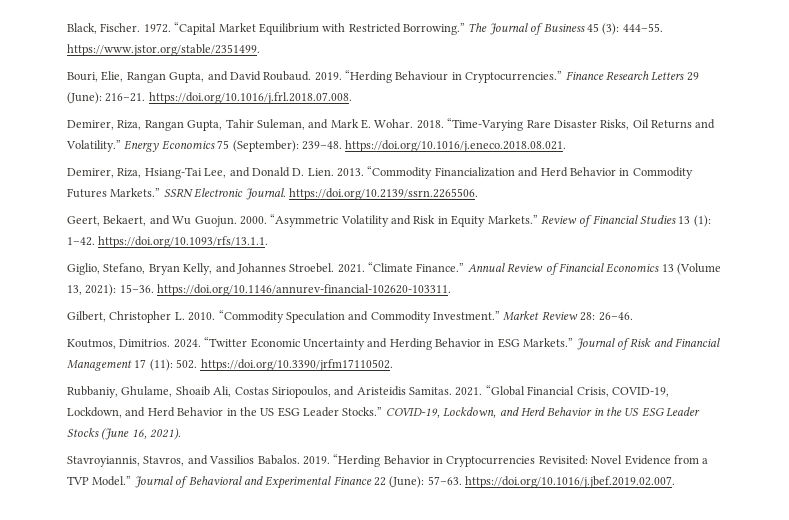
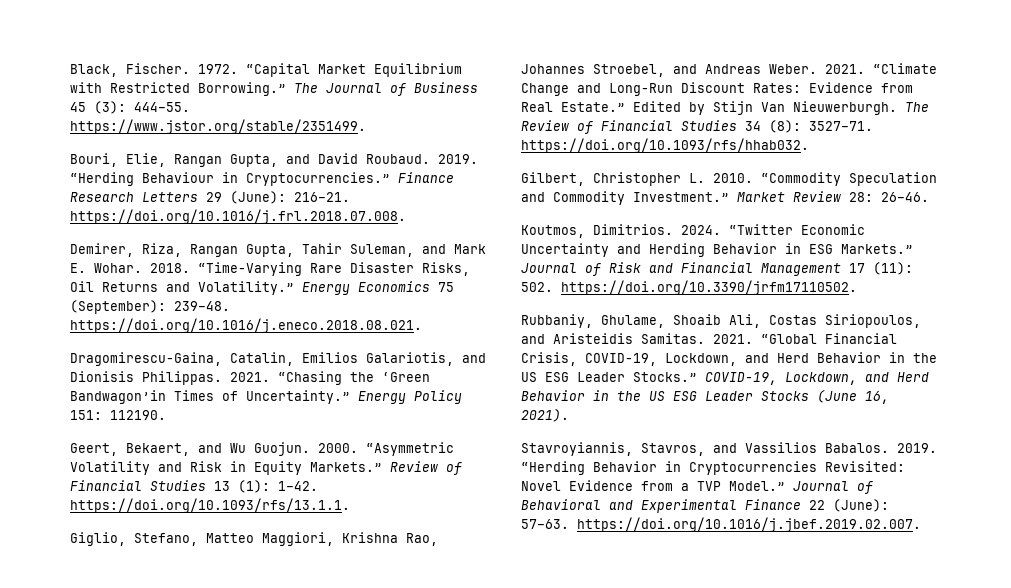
[67,166,693,179] [67,188,478,200] Demirer, Riza, Hsiang-Tai Lee, and Donald D. Lien. 2013. “Commodity Financialization and Herd Behavior in Commodity Futures Markets.” SSRN Electronic Journal. https://doi.org/10.2139/ssrn.2265506. -> [70,352,486,366] [70,371,430,385] [70,390,462,404] [70,410,166,420] Dragomirescu-Gaina, Catalin, Emilios Galariotis, and Dionisis Philippas. 2021. “Chasing the ‘Green Bandwagon’in Times of Uncertainty.” Energy Policy 151: 112190.
[148,262,721,275] [67,284,452,296] Bryan Kelly, and Johannes Stroebel. 2021. “Climate Finance.” Annual Review of Financial Economics 13 (Volume 13, 2021): 15–36. https://doi.org/10.1146/annurev-financial-102620-103311. -> [206,532,438,546] [521,63,937,77] [521,82,913,96] [521,101,929,115] [521,120,873,134] [521,138,809,153] Matteo Maggiori, Krishna Rao, Johannes Stroebel, and Andreas Weber. 2021. “Climate Change and Long-Run Discount Rates: Evidence from Real Estate.” Edited by Stijn Van Nieuwerburgh. The Review of Financial Studies 34 (8): 3527–71. https://doi.org/10.1093/rfs/hhab032.

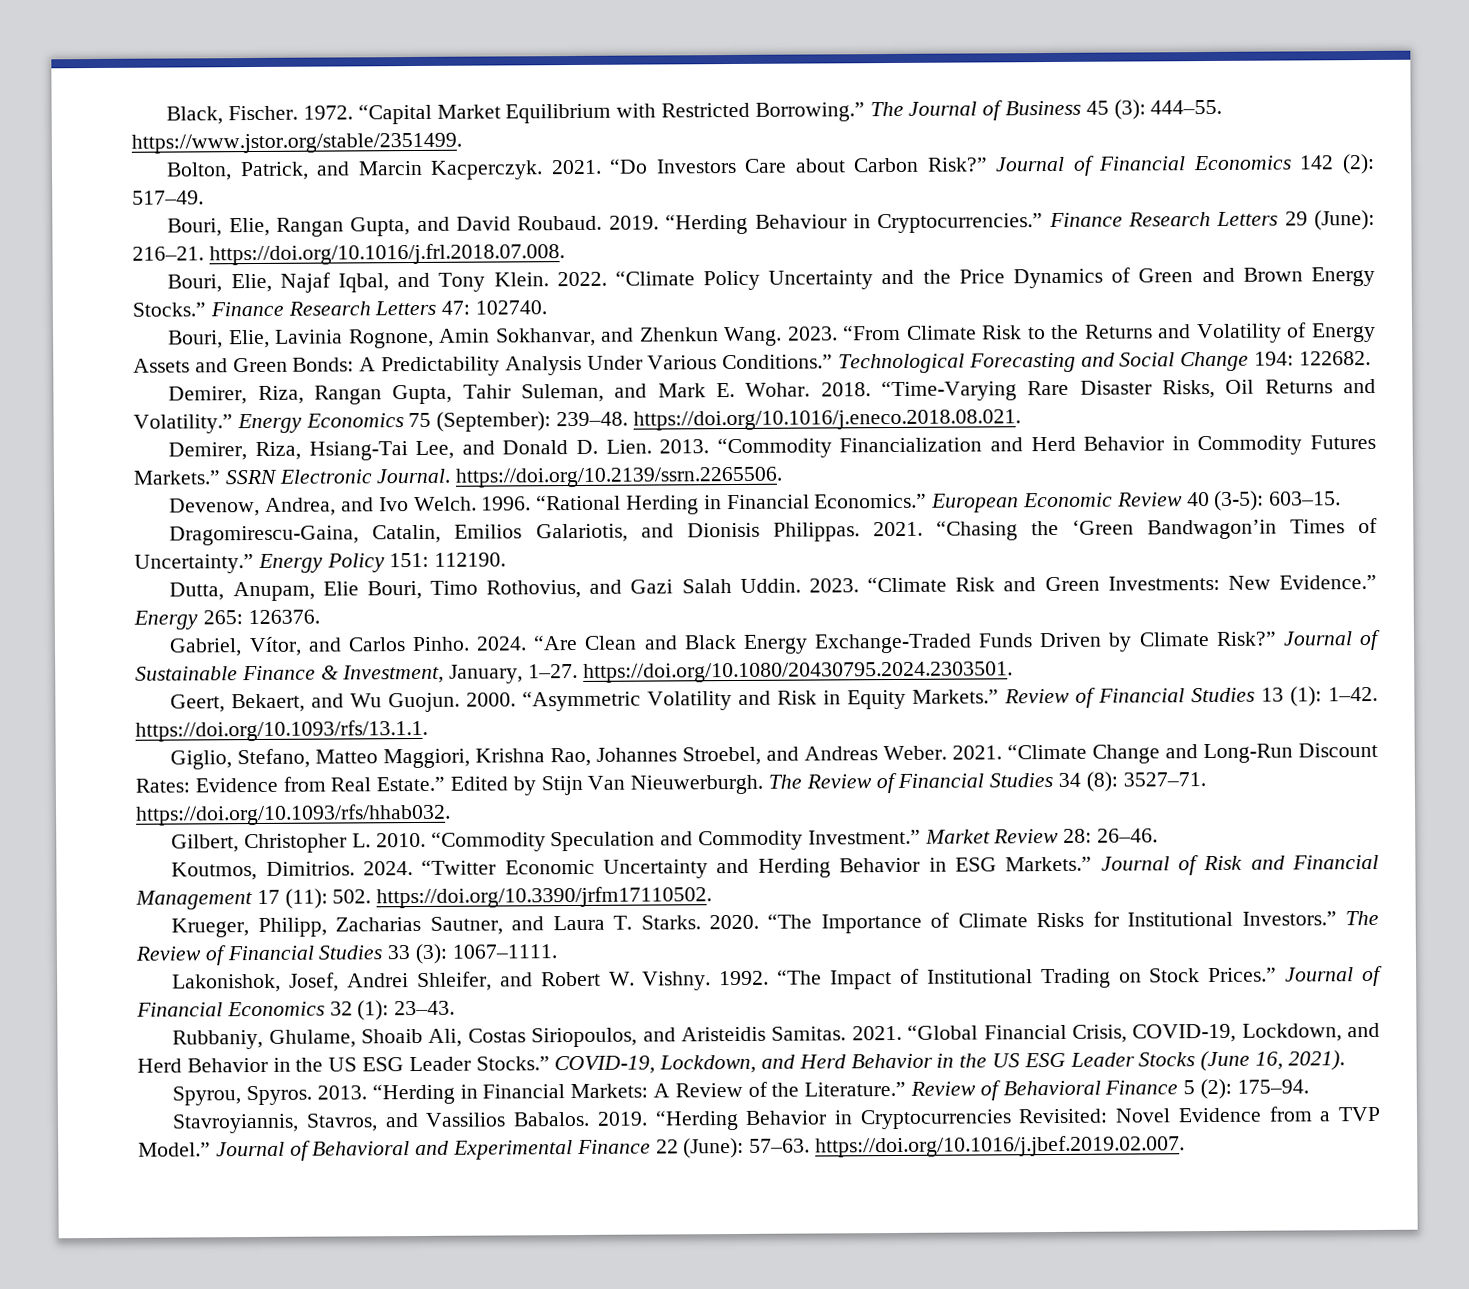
(366, 126) none -> [166,153,1375,181] [132,190,204,205] // Bolton, Patrick, and Marcin Kacperczyk. 2021. “Do Investors Care about Carbon Risk?” Journal of Financial Economics 142 (2): 517–49.
(406, 216) none -> [167,266,1375,293] [132,300,548,317] [168,322,1376,349] [133,351,1371,377] // Bouri, Elie, Najaf Iqbal, and Tony Klein. 2022. “Climate Policy Uncertainty and the Price Dynamics of Green and Brown Energy Stocks.” Finance Research Letters 47: 102740. // Bouri, Elie, Lavinia Rognone, Amin Sokhanvar, and Zhenkun Wang. 2023. “From Climate Risk to the Returns and Volatility of Energy Assets and Green Bonds: A Predictability Analysis Under Various Conditions.” Technological Forecasting and Social Change 194: 122682.
(422, 325) none -> [168,434,1376,461] [133,466,784,488] [169,490,1342,517] // Demirer, Riza, Hsiang-Tai Lee, and Donald D. Lien. 2013. “Commodity Financialization and Herd Behavior in Commodity Futures Markets.” SSRN Electronic Journal. https://doi.org/10.2139/ssrn.2265506. // Devenow, Andrea, and Ivo Welch. 1996. “Rational Herding in Financial Economics.” European Economic Review 40 (3-5): 603–15.
(166, 415) none -> [169,574,1378,602] [133,609,320,630] [169,629,1381,657] [135,661,1013,684] // Dutta, Anupam, Elie Bouri, Timo Rothovius, and Gazi Salah Uddin. 2023. “Climate Risk and Green Investments: New Evidence.” Energy 265: 126376. // Gabriel, Vítor, and Carlos Pinho. 2024. “Are Clean and Black Energy Exchange-Traded Funds Driven by Climate Risk?” Journal of Sustainable Finance & Investment, January, 1–27. https://doi.org/10.1080/20430795.2024.2303501.
(857, 287) none -> [171,910,1379,938] [135,943,557,966] [172,965,1383,993] [136,1000,456,1021] // Krueger, Philipp, Zacharias Sautner, and Laura T. Starks. 2020. “The Importance of Climate Risks for Institutional Investors.” The Review of Financial Studies 33 (3): 1067–1111. // Lakonishok, Josef, Andrei Shleifer, and Robert W. Vishny. 1992. “The Impact of Institutional Trading on Stock Prices.” Journal of Financial Economics 32 (1): 23–43.
(569, 415) none -> [172,1078,1309,1106] // Spyrou, Spyros. 2013. “Herding in Financial Markets: A Review of the Literature.” Review of Behavioral Finance 5 (2): 175–94.

